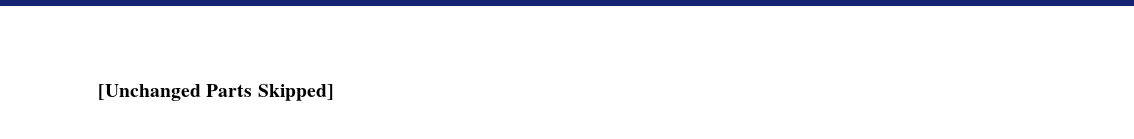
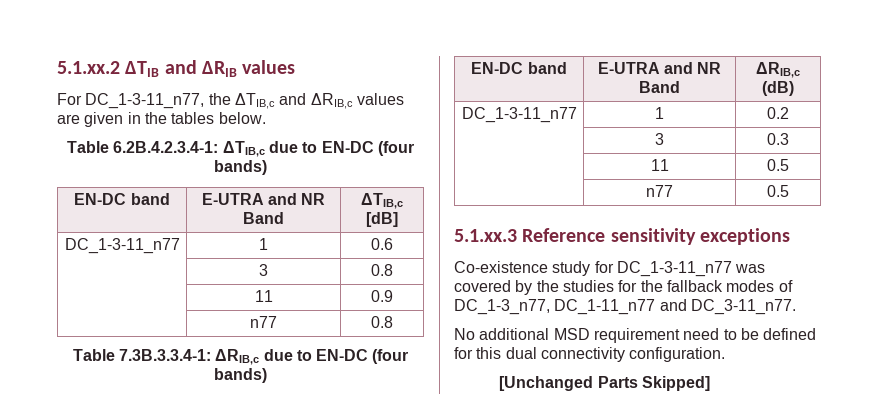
(98, 92) none -> [57,60,296,77] [57,93,404,109] [57,112,266,127] [67,141,414,157] [214,160,267,175] [74,193,170,205] [201,193,326,205] [243,212,284,224] [361,193,403,209] [366,212,398,227] [64,238,180,254] [259,238,268,250] [371,238,393,250] [259,264,268,276] [371,264,393,276] [254,290,273,302] [371,290,393,302] [250,316,277,328] [371,316,393,328] [72,349,409,365] [214,368,267,383] [471,62,567,74] [597,62,722,74] [639,81,680,93] [756,62,800,78] [762,81,794,96] [461,107,577,123] [655,107,664,119] [767,107,789,119] [655,133,664,145] [767,133,789,145] [650,159,669,171] [767,159,789,171] [646,185,673,197] [767,185,789,197] [454,228,790,245] [454,261,766,277] [454,280,793,295] [454,299,796,315] [454,328,817,343] [454,347,726,362] 5.1.xx.2 ∆TIB and ∆RIB values // For DC_1-3-11_n77, the ΔTIB,c and ΔRIB,c values are given in the tables below. // Table 6.2B.4.2.3.4-1: ΔTIB,c due to EN-DC (four bands) // EN-DC band | E-UTRA and NR Band | ΔTIB,c [dB] // DC_1-3-11_n77 | 1 | 0.6 // | 3 | 0.8 // | 11 | 0.9 // | n77 | 0.8 // Table 7.3B.3.3.4-1: ΔRIB,c due to EN-DC (four bands) // EN-DC band | E-UTRA and NR Band | ΔRIB,c (dB) // DC_1-3-11_n77 | 1 | 0.2 // | 3 | 0.3 // | 11 | 0.5 // | n77 | 0.5 // 5.1.xx.3 Reference sensitivity exceptions // Co-existence study for DC_1-3-11_n77 was covered by the studies for the fallback modes of DC_1-3_n77, DC_1-11_n77 and DC_3-11_n77. // No additional MSD requirement need to be defined for this dual connectivity configuration. //

